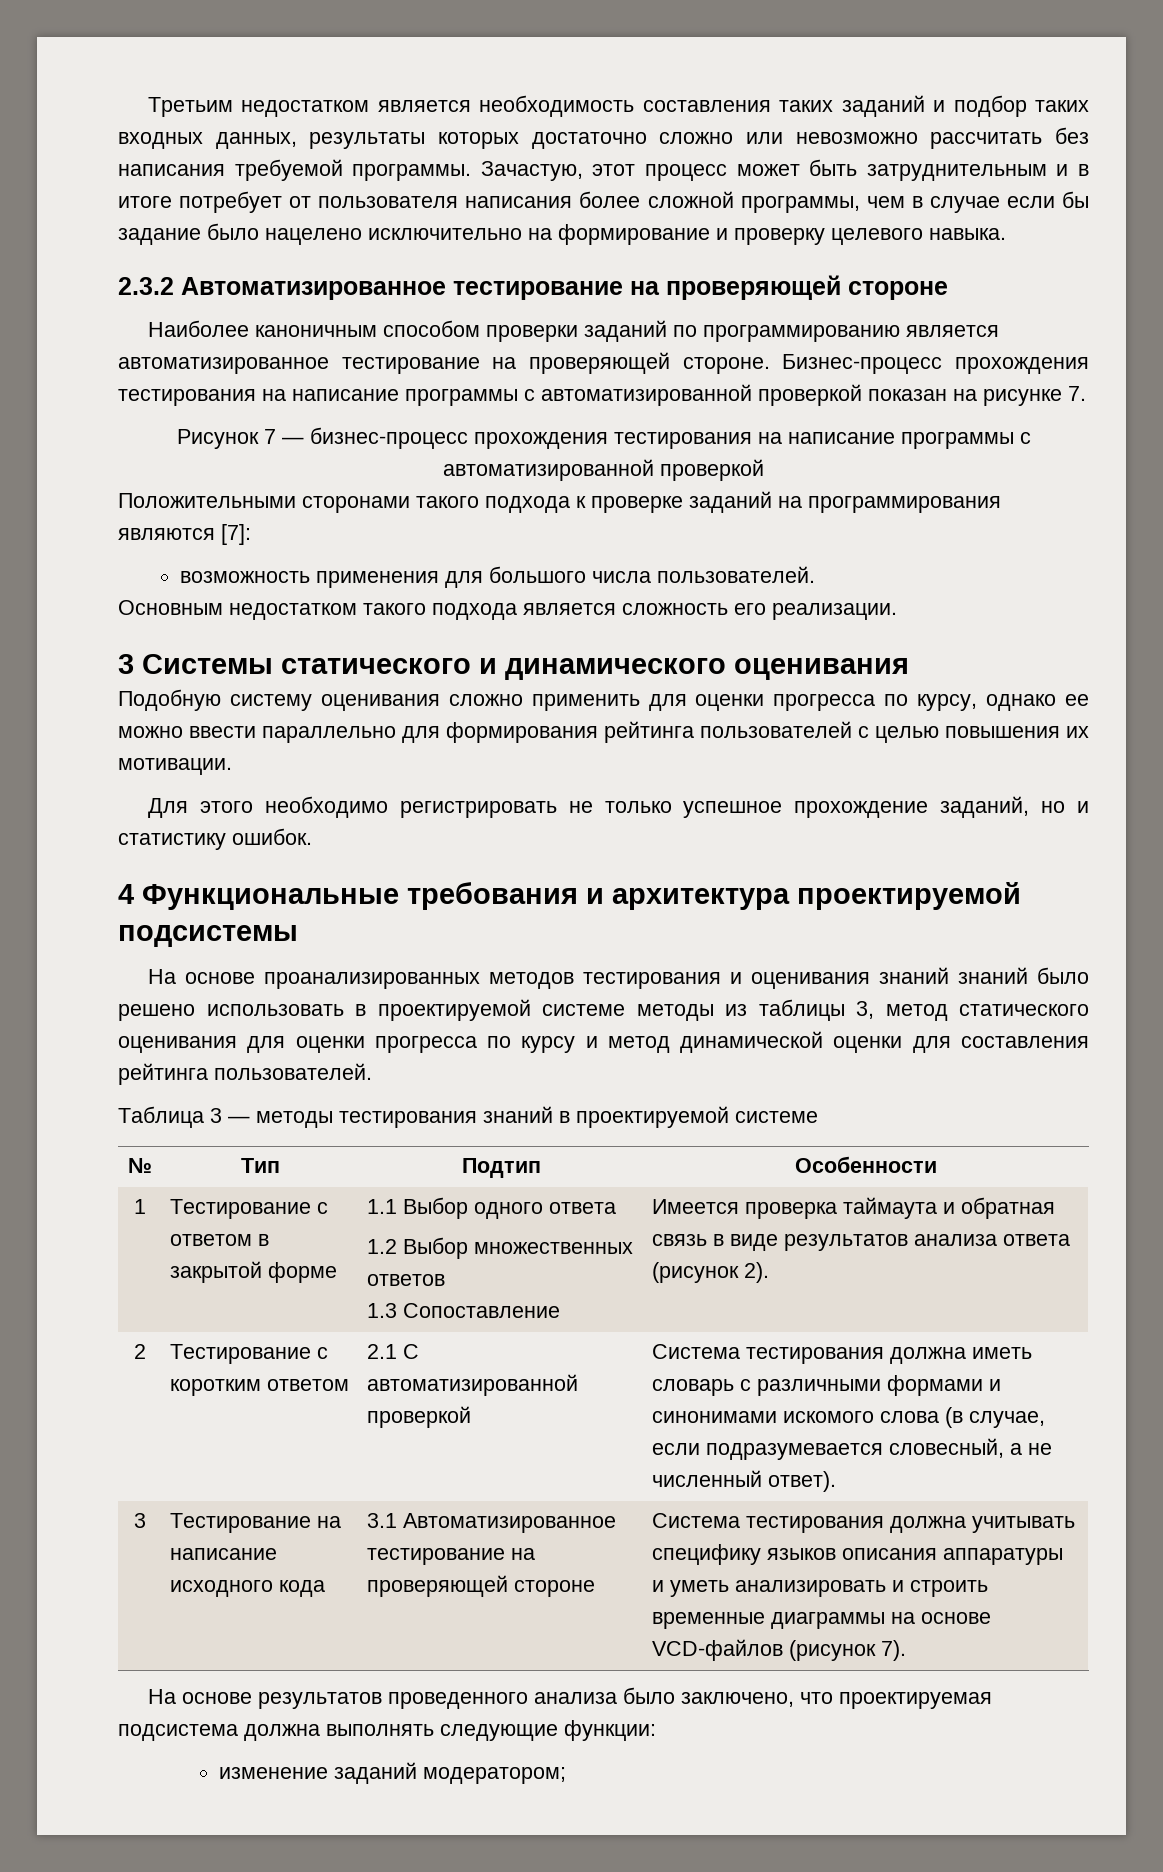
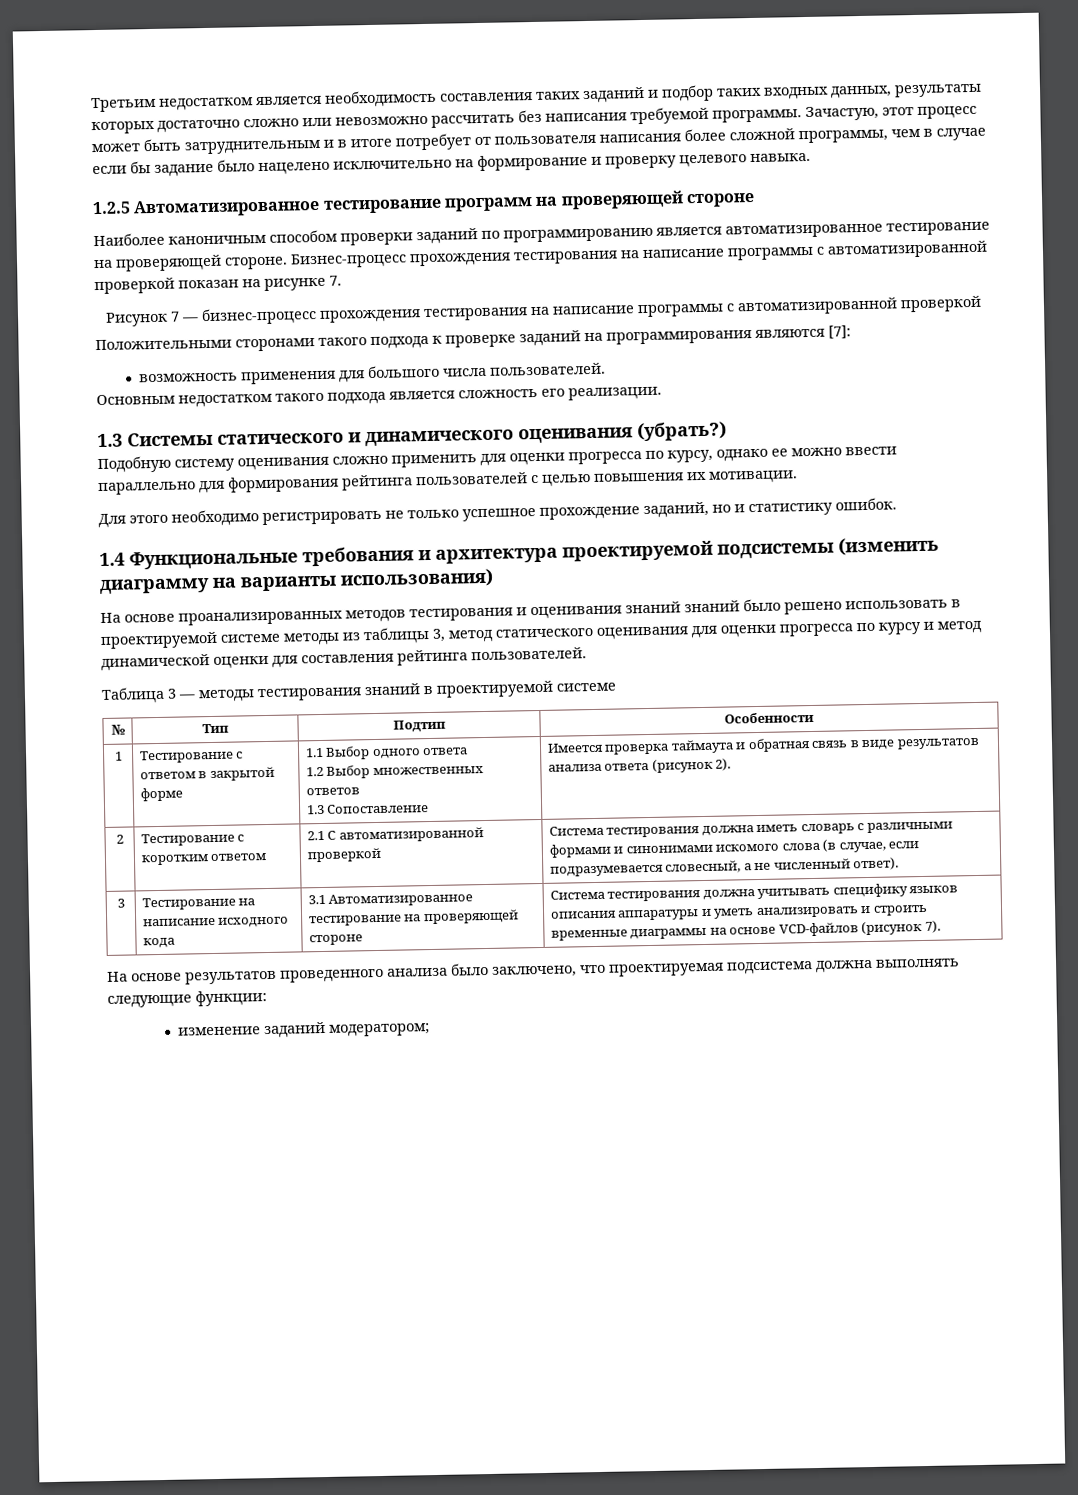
[118,277,623,300] 2.3.2 Автоматизированное тестирование -> [92,197,533,218] 1.2.5 Автоматизированное тестирование программ
[118,654,134,674] 3 -> [97,433,123,448] 1.3
(909, 669) none -> [637,421,727,442] (убрать?)
[118,884,134,904] 4 -> [99,552,125,567] 1.4
(298, 936) none -> [838,536,939,556] [99,568,494,595] (изменить диаграмму на варианты использования)

